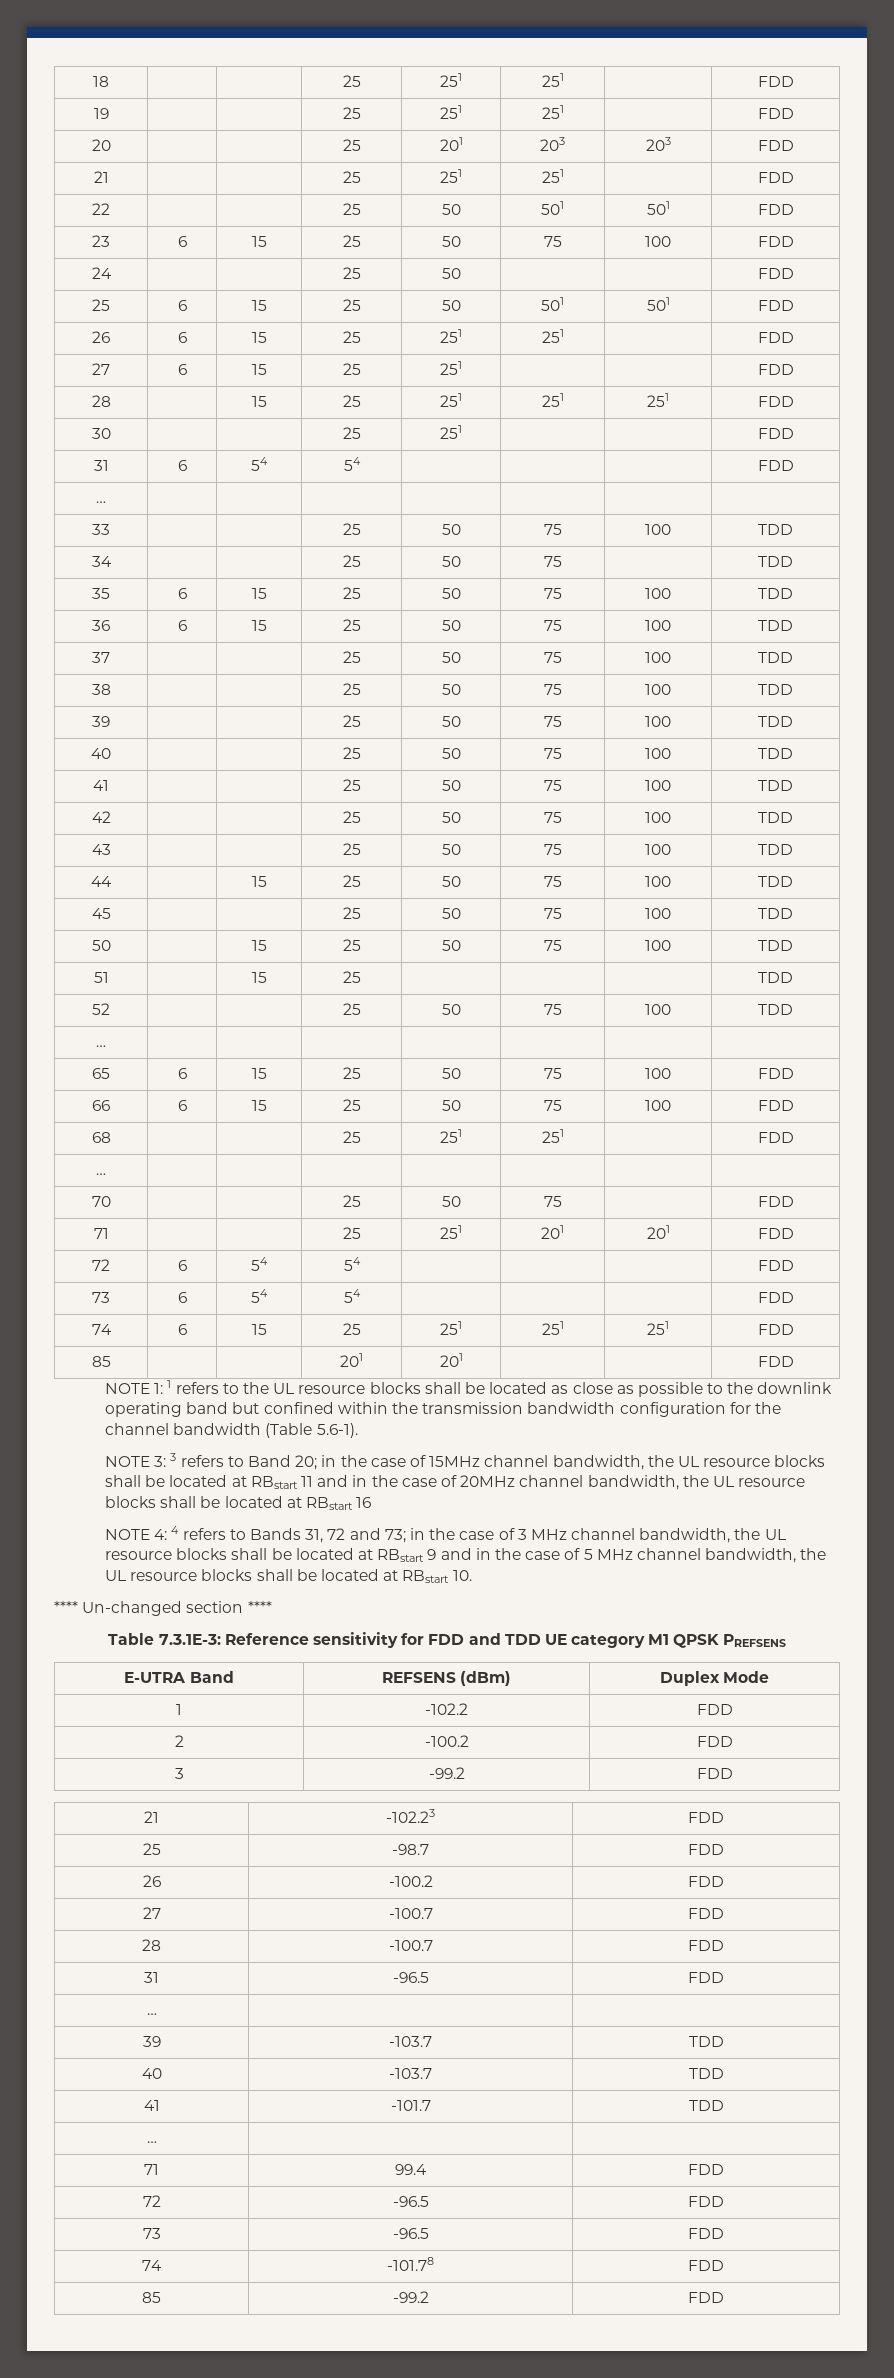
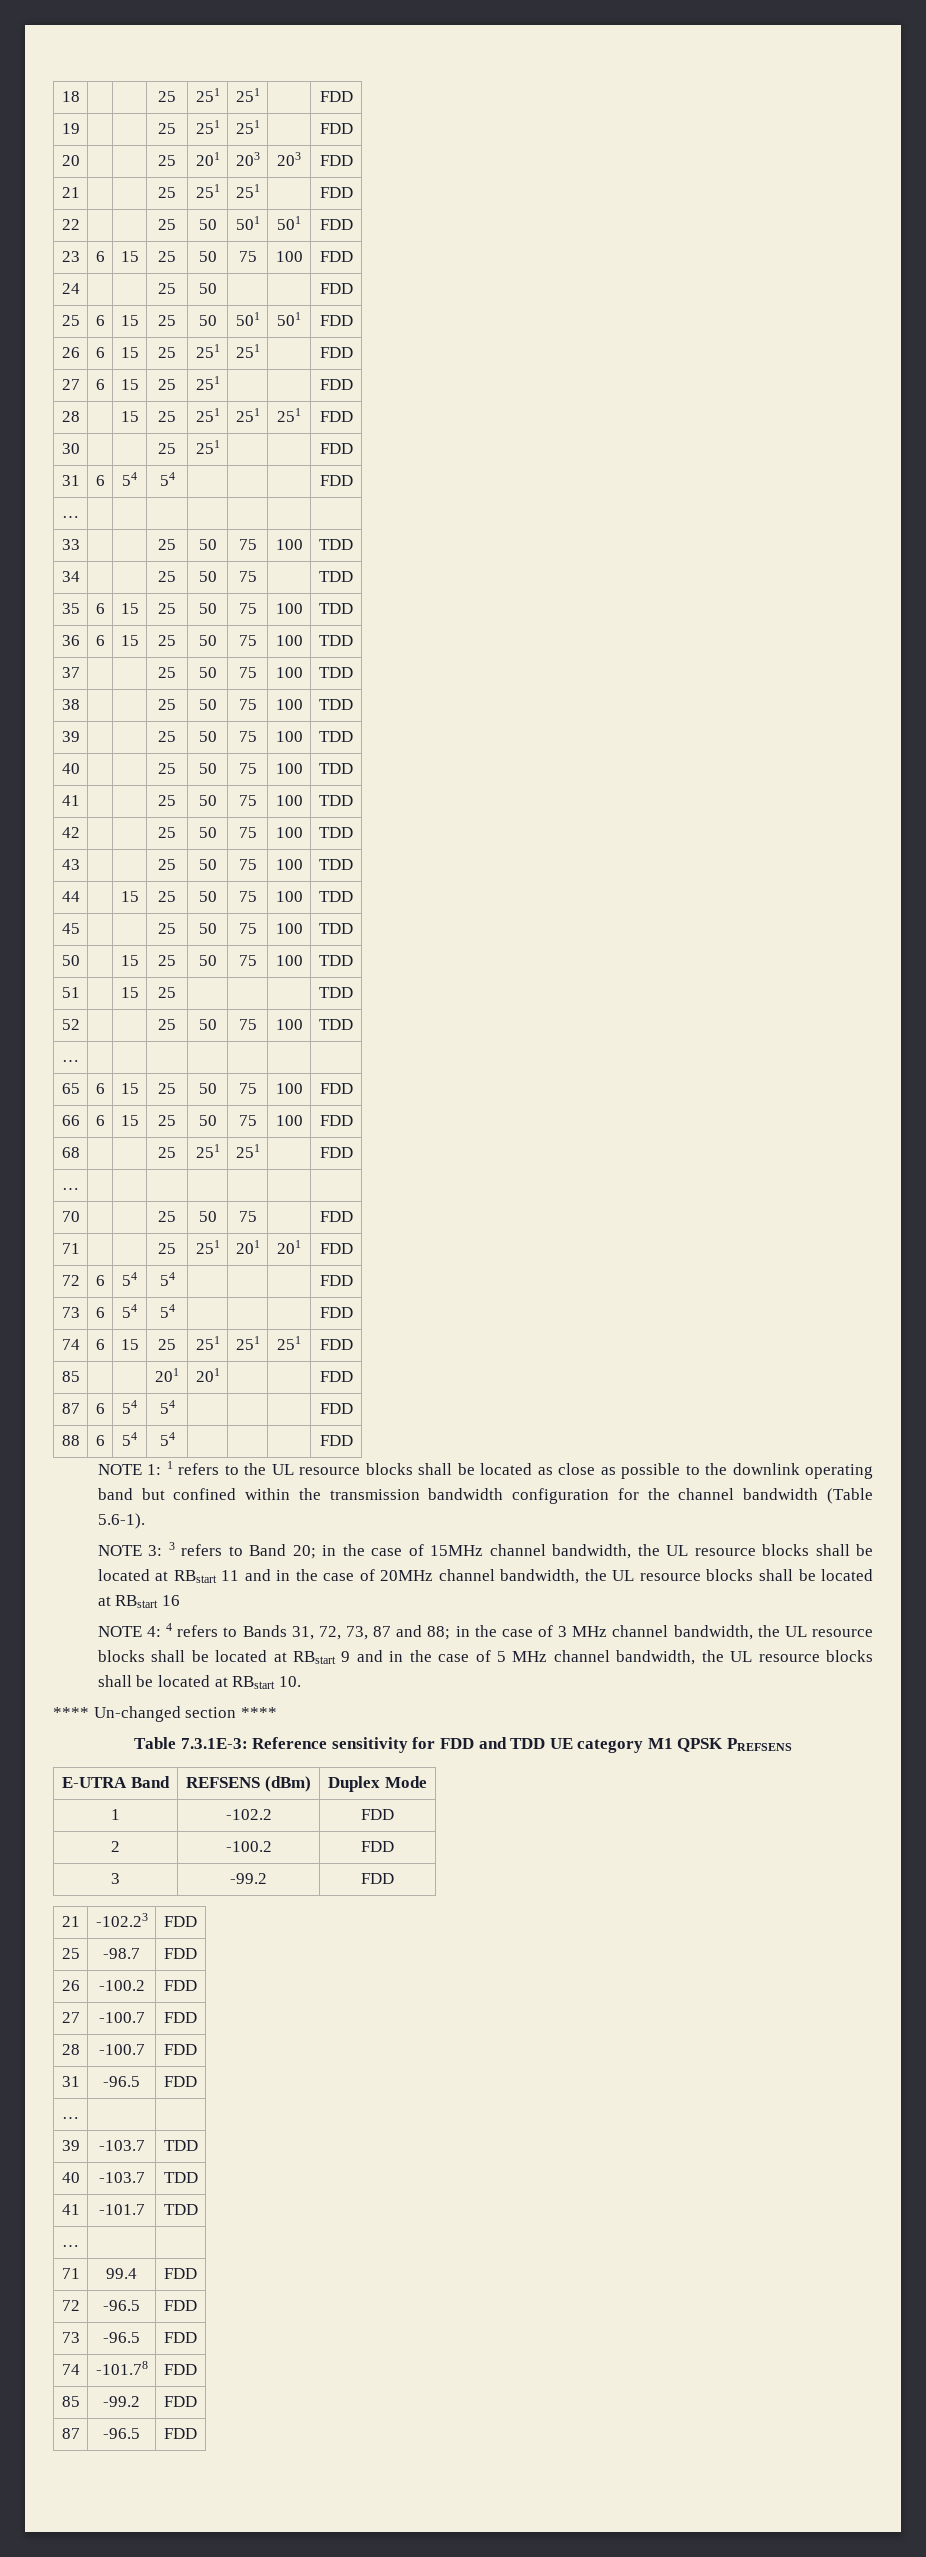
(794, 1361) none -> [61,1403,80,1414] [95,1403,105,1414] [122,1400,137,1414] [159,1400,175,1414] [319,1403,353,1414] [61,1435,80,1446] [95,1435,105,1446] [122,1432,137,1446] [159,1432,175,1446] [319,1435,353,1446] // 87 | 6 | 54 | 54 | | | | FDD // 88 | 6 | 54 | 54 | | | | FDD
[327,1528,406,1543] 72 and 73; -> [318,1625,451,1640] 72, 73, 87 and 88;
(724, 2297) none -> [61,2428,80,2439] [103,2428,140,2439] [164,2428,197,2439] // 87 | -96.5 | FDD

